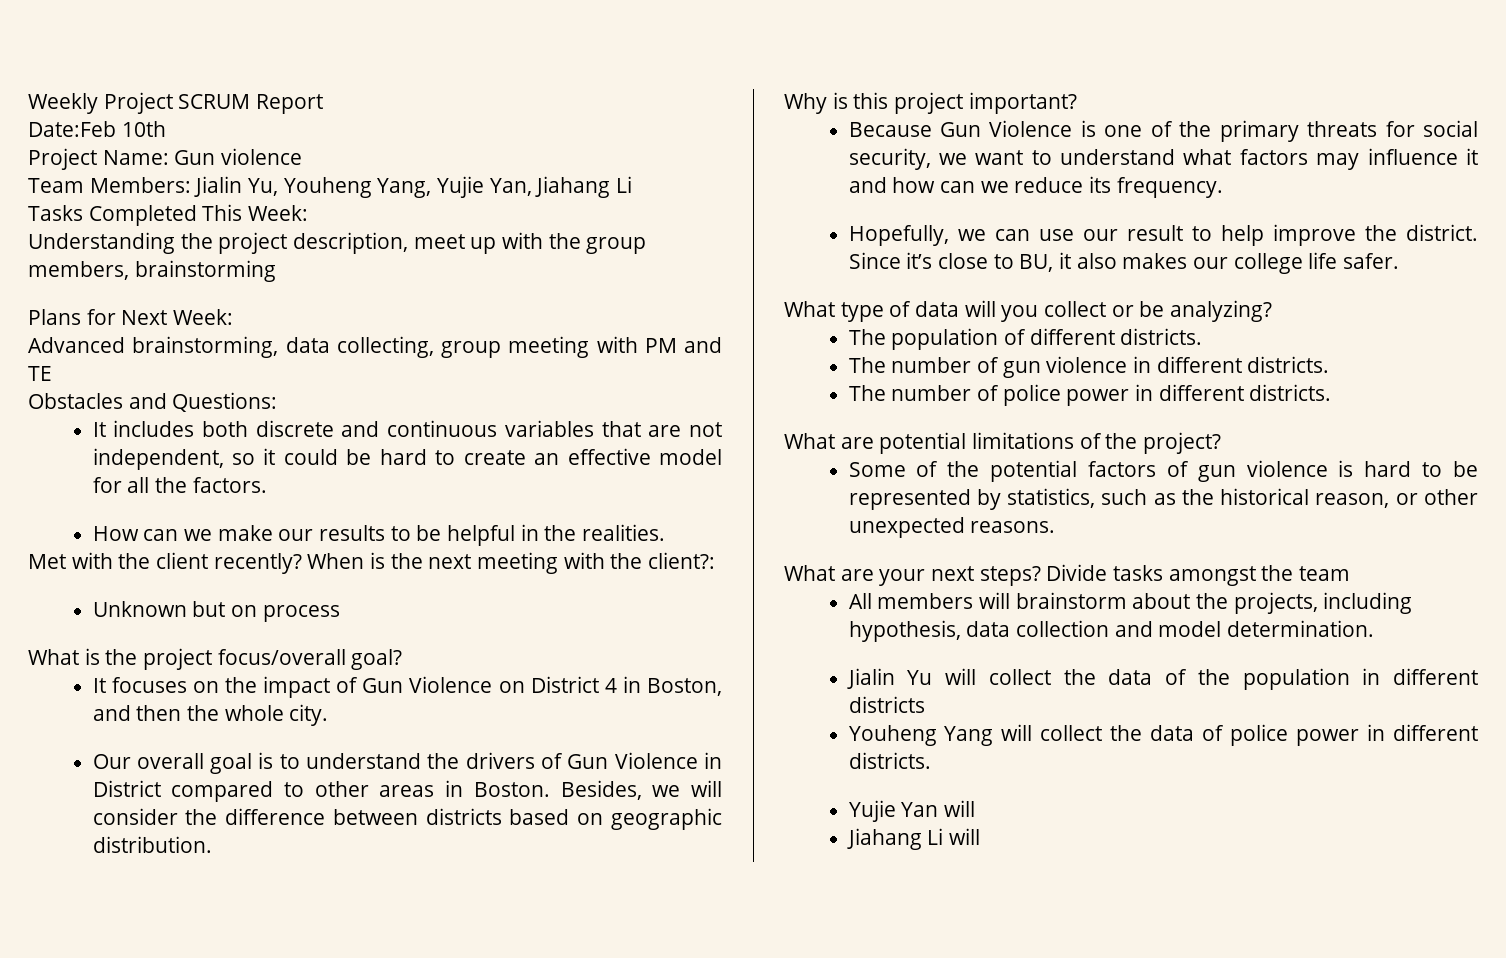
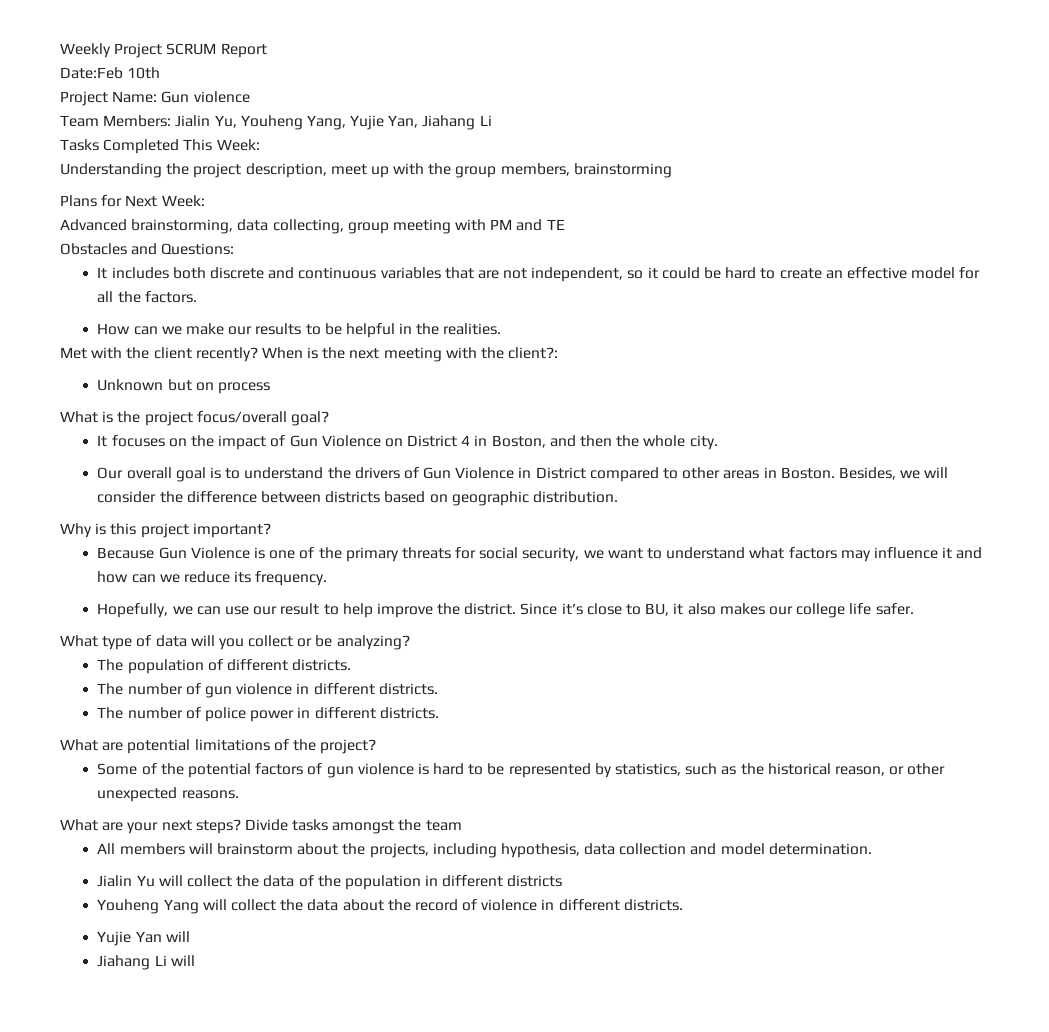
[1202,724,1360,746] of police power -> [342,899,538,911] about the record of violence

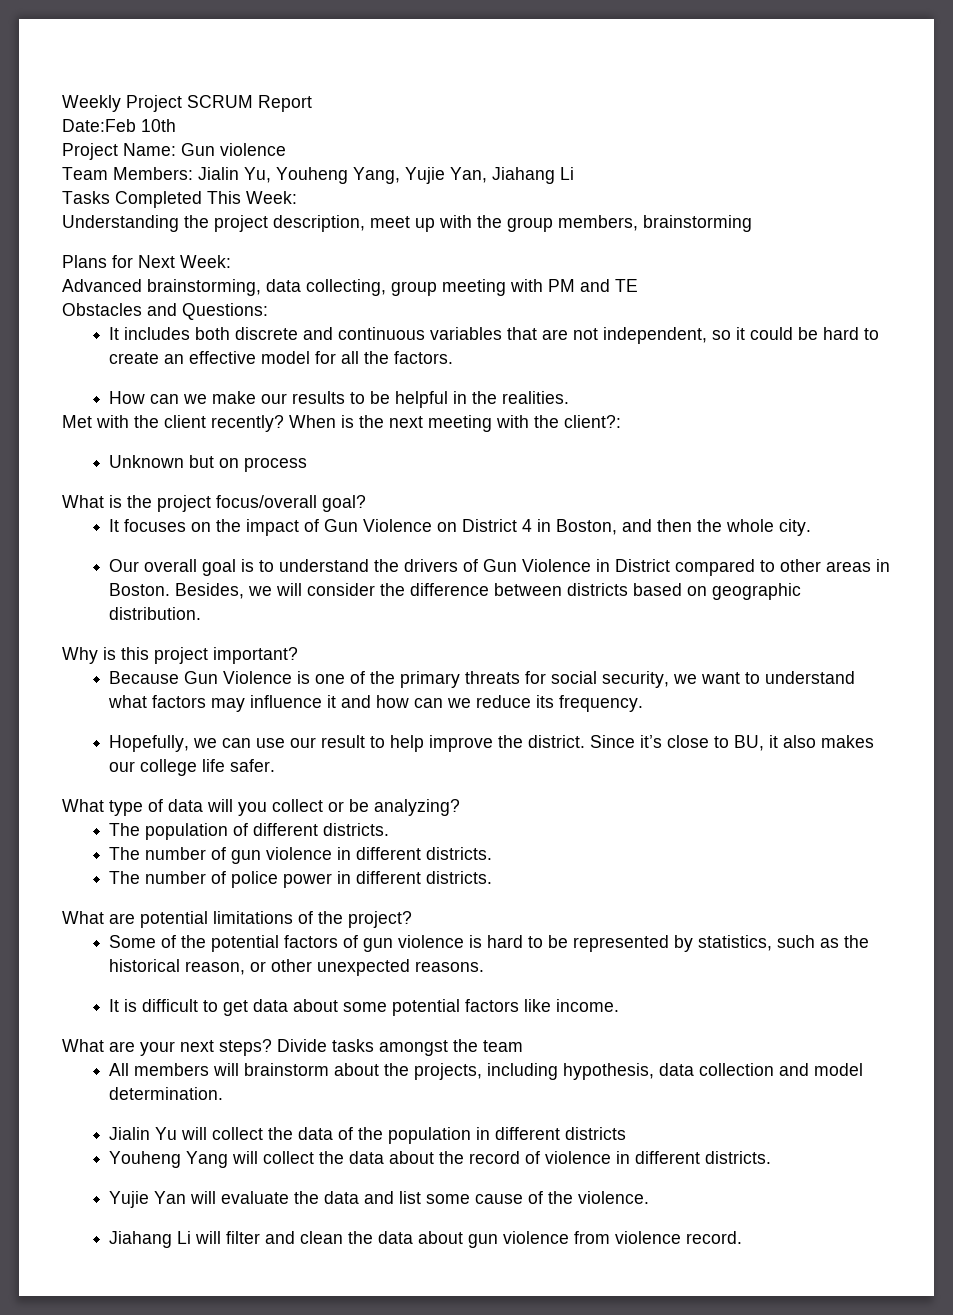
(239, 794) none -> [109,999,620,1016] // It is difficult to get data about some potential factors like income.
[97,955,195,970] // Jiahang Li will -> [221,1191,650,1204] [109,1231,743,1248] evaluate the data and list some cause of the violence. // Jiahang Li will filter and clean the data about gun violence from violence record.

